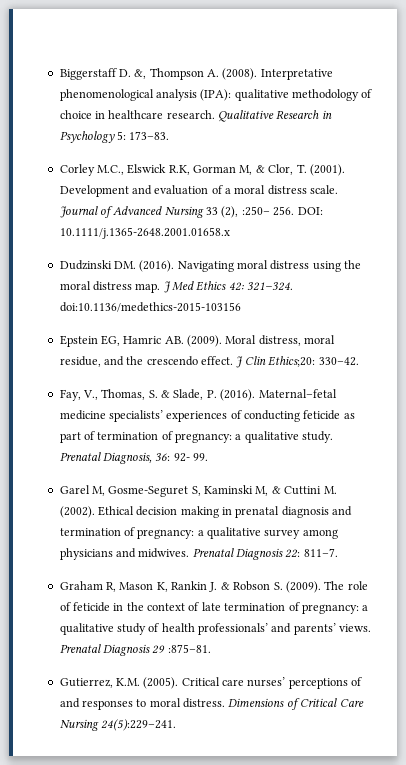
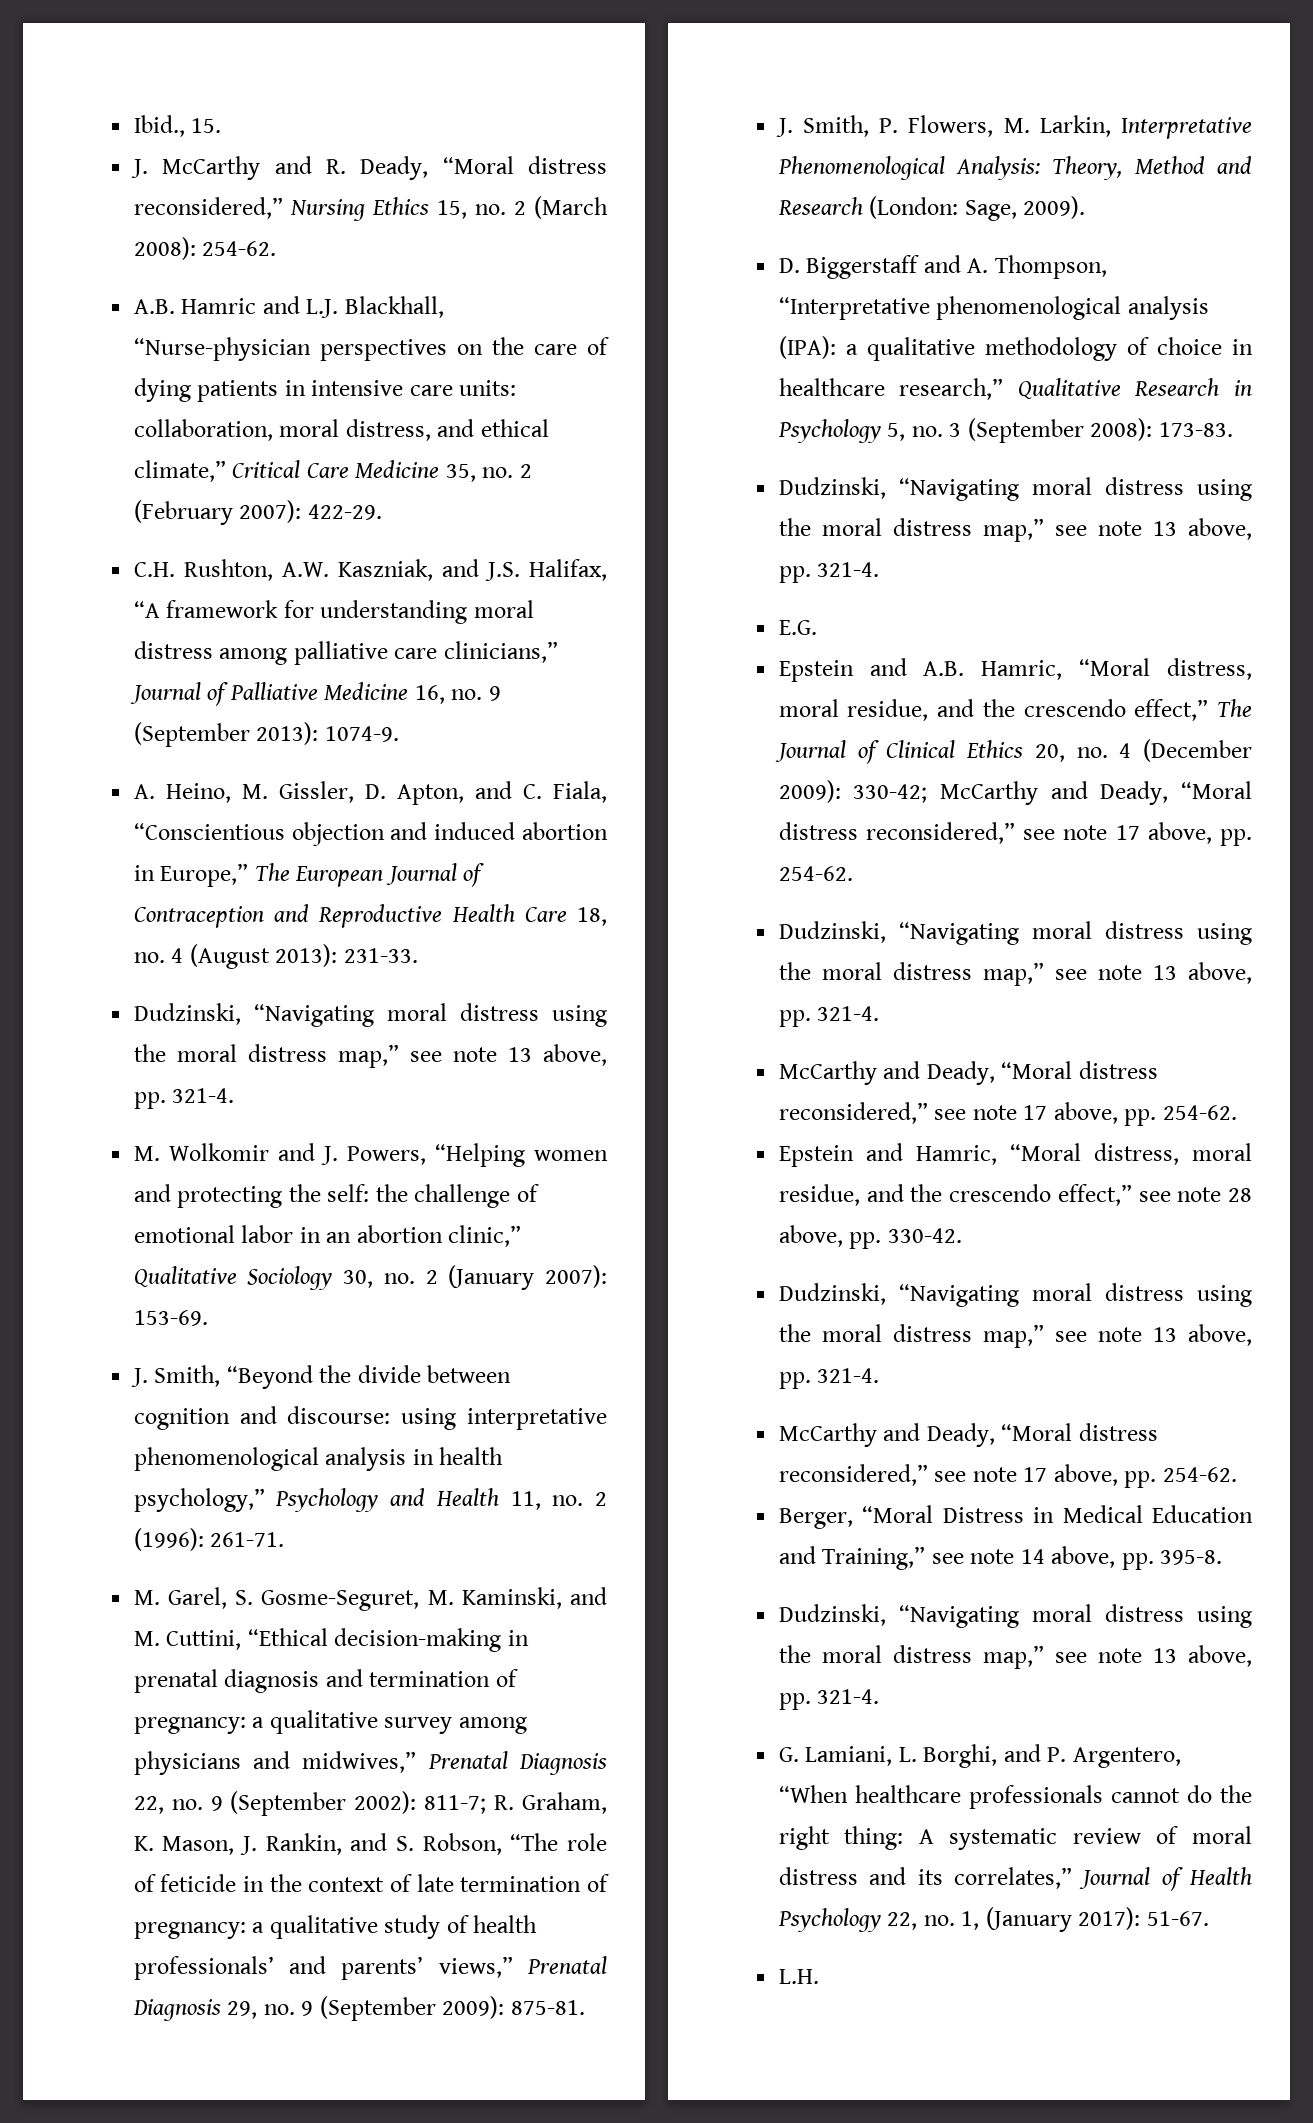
[59,68,333,80] [59,89,373,101] [59,110,332,122] [59,131,170,143] [59,164,345,176] [59,185,339,197] [59,206,323,218] [59,227,230,239] [59,260,362,272] [59,281,294,293] [59,302,241,312] [59,335,336,347] [59,356,359,368] [59,389,337,401] [59,410,355,422] [59,431,334,443] [59,452,209,464] [59,485,337,497] [59,506,219,518] Biggerstaff D. &, Thompson A. (2008). Interpretative phenomenological analysis (IPA): qualitative methodology of choice in healthcare research. Qualitative Research in Psychology 5: 173–83. // Corley M.C., Elswick R.K, Gorman M, & Clor, T. (2001). Development and evaluation of a moral distress scale. Journal of Advanced Nursing 33 (2), :250– 256. DOI: 10.1111/j.1365-2648.2001.01658.x // Dudzinski DM. (2016). Navigating moral distress using the moral distress map. J Med Ethics 42: 321–324. doi:10.1136/medethics-2015-103156 // Epstein EG, Hamric AB. (2009). Moral distress, moral residue, and the crescendo effect. J Clin Ethics;20: 330–42. // Fay, V., Thomas, S. & Slade, P. (2016). Maternal–fetal medicine specialists’ experiences of conducting feticide as part of termination of pregnancy: a qualitative study. Prenatal Diagnosis, 36: 92- 99. // Garel M, Gosme-Seguret S, Kaminski M, & Cuttini M. (2002). Ethical decision making -> [133,115,222,137] [130,156,607,180] [133,196,608,221] [133,237,277,260] [133,296,444,318] [133,337,609,361] [133,378,517,402] [133,419,549,441] [133,460,532,482] [133,500,382,525] [133,559,607,581] [133,600,534,624] [133,641,558,665] [129,682,501,706] [133,722,399,747] [133,781,607,805] [133,822,608,846] [133,863,486,887] [133,904,608,928] [133,944,418,969] [133,1003,607,1027] [133,1044,607,1068] [133,1088,235,1109] [133,1143,608,1167] [133,1184,539,1208] [133,1225,522,1247] [133,1265,607,1290] [133,1310,208,1326] [130,1365,512,1389] [133,1406,607,1430] [133,1447,504,1471] [133,1488,607,1512] [133,1528,285,1551] [133,1587,607,1611] [133,1628,502,1652] Ibid., 15. // J. McCarthy and R. Deady, “Moral distress reconsidered,” Nursing Ethics 15, no. 2 (March 2008): 254-62. // A.B. Hamric and L.J. Blackhall, “Nurse-physician perspectives on the care of dying patients in intensive care units: collaboration, moral distress, and ethical climate,” Critical Care Medicine 35, no. 2 (February 2007): 422-29. // C.H. Rushton, A.W. Kaszniak, and J.S. Halifax, “A framework for understanding moral distress among palliative care clinicians,” Journal of Palliative Medicine 16, no. 9 (September 2013): 1074-9. // A. Heino, M. Gissler, D. Apton, and C. Fiala, “Conscientious objection and induced abortion in Europe,” The European Journal of Contraception and Reproductive Health Care 18, no. 4 (August 2013): 231-33. // Dudzinski, “Navigating moral distress using the moral distress map,” see note 13 above, pp. 321-4. // M. Wolkomir and J. Powers, “Helping women and protecting the self: the challenge of emotional labor in an abortion clinic,” Qualitative Sociology 30, no. 2 (January 2007): 153-69. // J. Smith, “Beyond the divide between cognition and discourse: using interpretative phenomenological analysis in health psychology,” Psychology and Health 11, no. 2 (1996): 261-71. // M. Garel, S. Gosme-Seguret, M. Kaminski, and M. Cuttini, “Ethical decision-making
[138,548,338,560] [59,581,345,593] midwives. Prenatal Diagnosis 22: 811–7. // Graham R, Mason K, Rankin J. & Robson S. (2009). The -> [302,1751,607,1775] [133,1791,607,1816] [133,1833,559,1855] midwives,” Prenatal Diagnosis 22, no. 9 (September 2002): 811-7; R. Graham, K. Mason, J. Rankin, and S. Robson, “The
[339,624,372,632] [59,644,211,656] [59,677,363,689] [59,698,364,710] [59,719,176,731] views. Prenatal Diagnosis 29 :875–81. // Gutierrez, K.M. (2005). Critical care nurses’ perceptions of and responses to moral distress. Dimensions of Critical Care Nursing 24(5):229–241. -> [438,1956,607,1978] [132,1996,585,2021] [775,115,1252,139] [777,156,1252,180] [777,196,1086,221] [778,255,1107,279] [778,296,1209,320] [778,336,1253,361] [778,378,1252,400] [777,418,1233,443] [778,477,1252,501] [778,518,1252,542] [778,562,880,583] [778,620,817,635] [778,658,1252,682] [778,699,1252,721] [774,739,1252,764] [778,780,1252,805] [778,822,1252,846] [778,866,853,881] [778,921,1252,945] [778,962,1252,986] [778,1006,880,1027] [778,1061,1158,1085] [778,1102,1237,1126] [778,1143,1252,1167] [778,1184,1252,1206] [778,1225,962,1249] [778,1283,1252,1307] [778,1324,1252,1348] [778,1368,880,1389] [778,1423,1158,1447] [778,1464,1237,1488] [778,1505,1253,1529] [778,1546,1223,1570] [778,1604,1252,1628] [778,1645,1252,1669] [778,1689,880,1710] [778,1744,1181,1768] [778,1785,1252,1809] [778,1826,1252,1850] [778,1867,1252,1891] [777,1907,1209,1932] [778,1969,819,1984] views,” Prenatal Diagnosis 29, no. 9 (September 2009): 875-81. // J. Smith, P. Flowers, M. Larkin, Interpretative Phenomenological Analysis: Theory, Method and Research (London: Sage, 2009). // D. Biggerstaff and A. Thompson, “Interpretative phenomenological analysis (IPA): a qualitative methodology of choice in healthcare research,” Qualitative Research in Psychology 5, no. 3 (September 2008): 173-83. // Dudzinski, “Navigating moral distress using the moral distress map,” see note 13 above, pp. 321-4. // E.G. // Epstein and A.B. Hamric, “Moral distress, moral residue, and the crescendo effect,” The Journal of Clinical Ethics 20, no. 4 (December 2009): 330-42; McCarthy and Deady, “Moral distress reconsidered,” see note 17 above, pp. 254-62. // Dudzinski, “Navigating moral distress using the moral distress map,” see note 13 above, pp. 321-4. // McCarthy and Deady, “Moral distress reconsidered,” see note 17 above, pp. 254-62. // Epstein and Hamric, “Moral distress, moral residue, and the crescendo effect,” see note 28 above, pp. 330-42. // Dudzinski, “Navigating moral distress using the moral distress map,” see note 13 above, pp. 321-4. // McCarthy and Deady, “Moral distress reconsidered,” see note 17 above, pp. 254-62. // Berger, “Moral Distress in Medical Education and Training,” see note 14 above, pp. 395-8. // Dudzinski, “Navigating moral distress using the moral distress map,” see note 13 above, pp. 321-4. // G. Lamiani, L. Borghi, and P. Argentero, “When healthcare professionals cannot do the right thing: A systematic review of moral distress and its correlates,” Journal of Health Psychology 22, no. 1, (January 2017): 51-67. // L.H.

